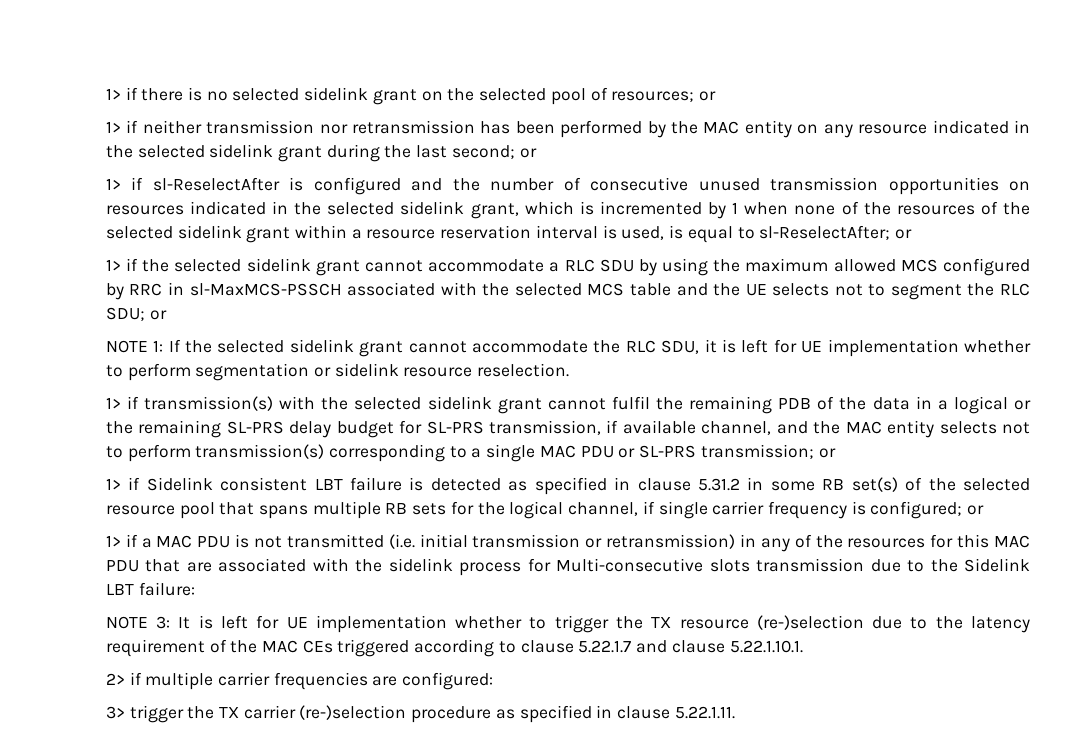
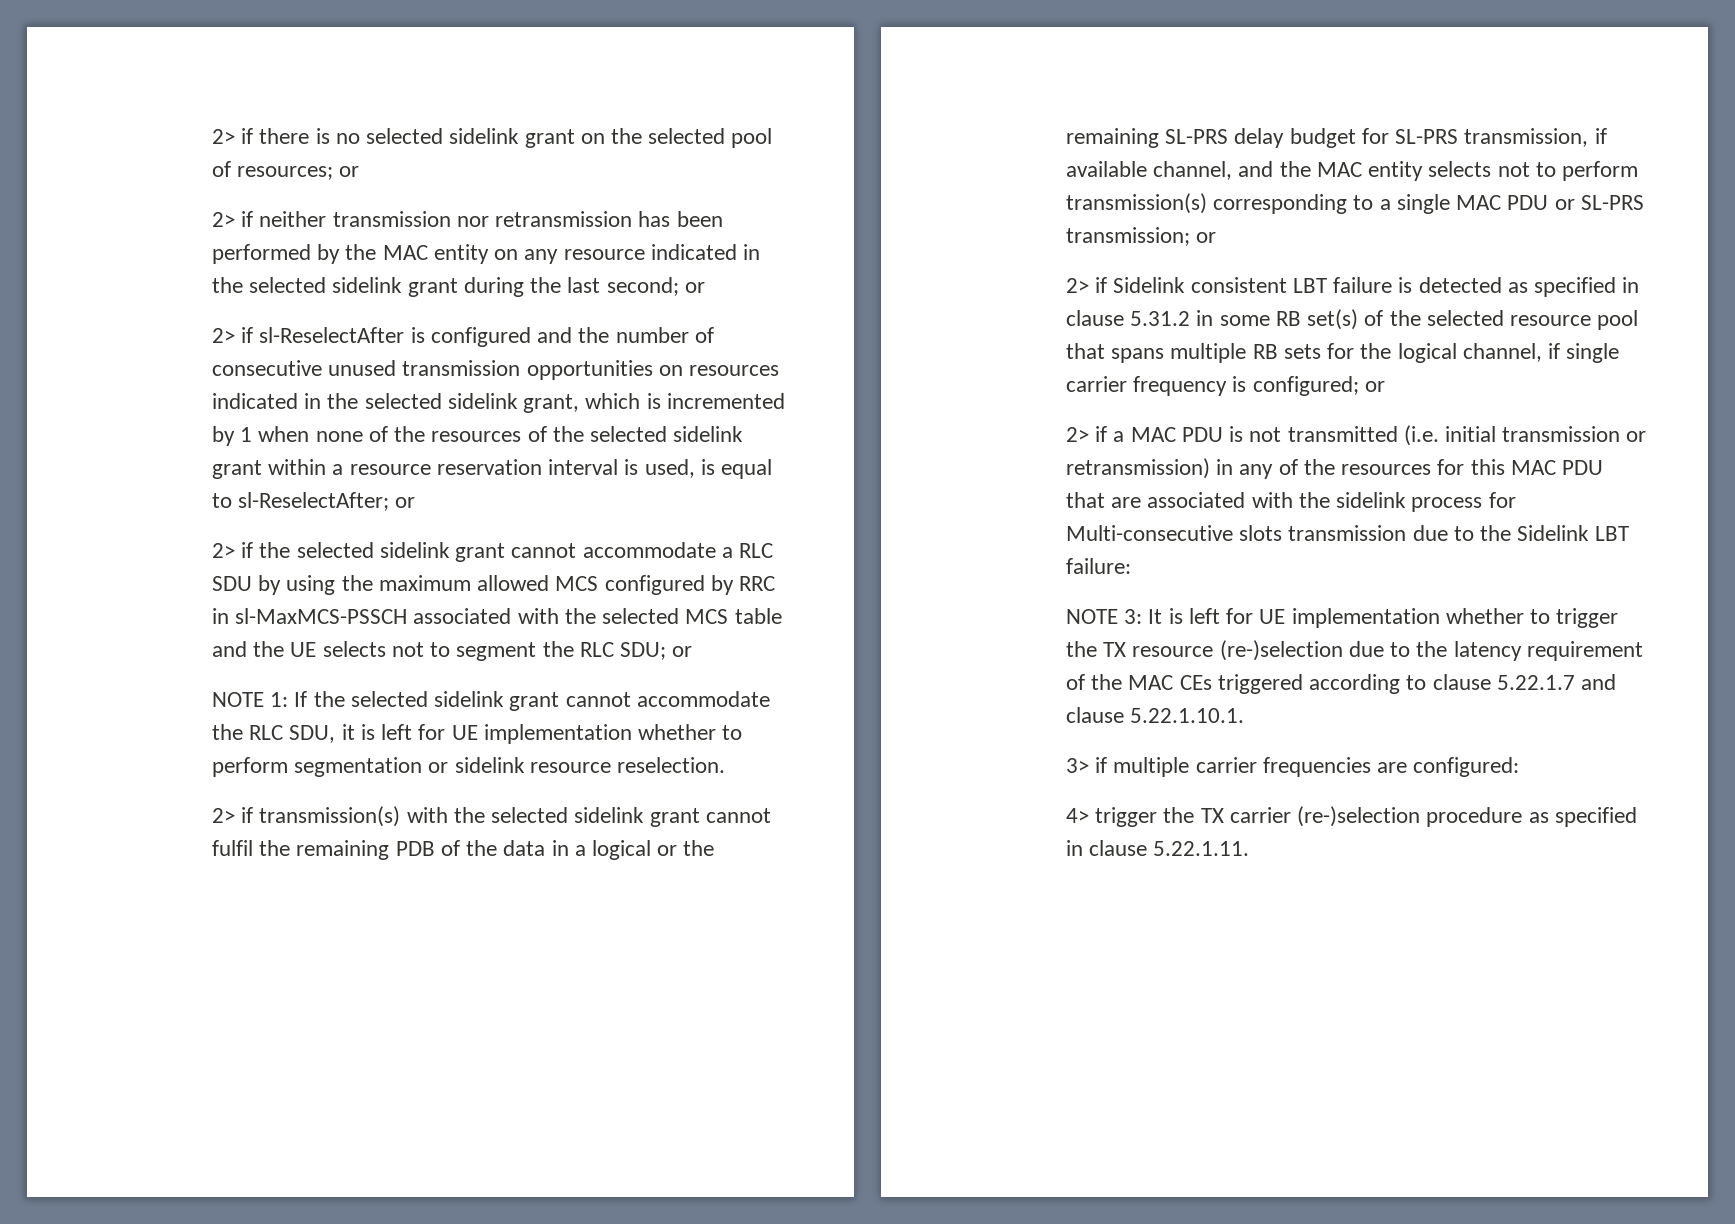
[105,88,121,100] 1> -> [212,129,236,144] 2>
[105,121,121,133] 1> -> [212,212,236,227] 2>
[105,178,121,190] 1> -> [212,328,236,343] 2>
[105,259,121,271] 1> -> [212,543,236,558] 2>
[105,397,121,409] 1> -> [212,808,236,823] 2>
[105,478,121,490] 1> -> [1066,278,1090,293] 2>
[105,535,121,547] 1> -> [1066,427,1090,442] 2>
[105,673,125,685] 2> -> [1066,758,1090,773] 3>
[105,706,125,719] 3> -> [1066,808,1090,823] 4>

